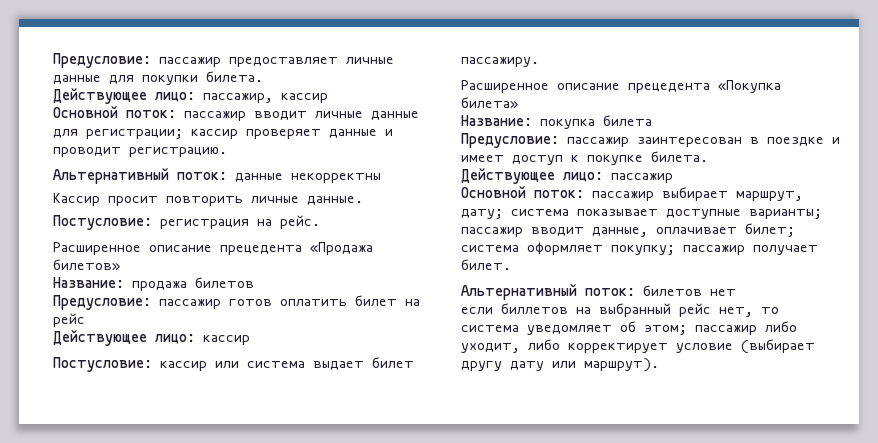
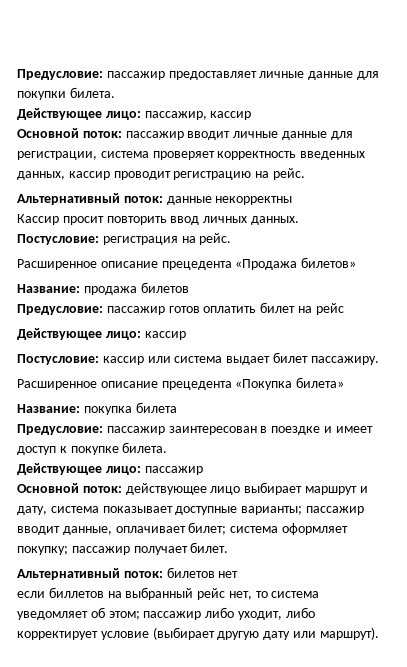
[86,129,393,139] [53,147,227,157] регистрации; кассир проверяет данные и проводит регистрацию. -> [17,151,366,160] [17,168,305,180] регистрации, система проверяет корректность введенных данных, кассир проводит регистрацию на рейс.
[251,196,363,205] личные данные. -> [170,216,299,225] ввод личных данных.
[592,187,803,201] [461,209,503,219] пассажир выбирает маршрут, дату; -> [125,482,368,495] [17,506,47,515] действующее лицо выбирает маршрут и дату,
[461,361,502,371] другу -> [217,631,260,640] другую

